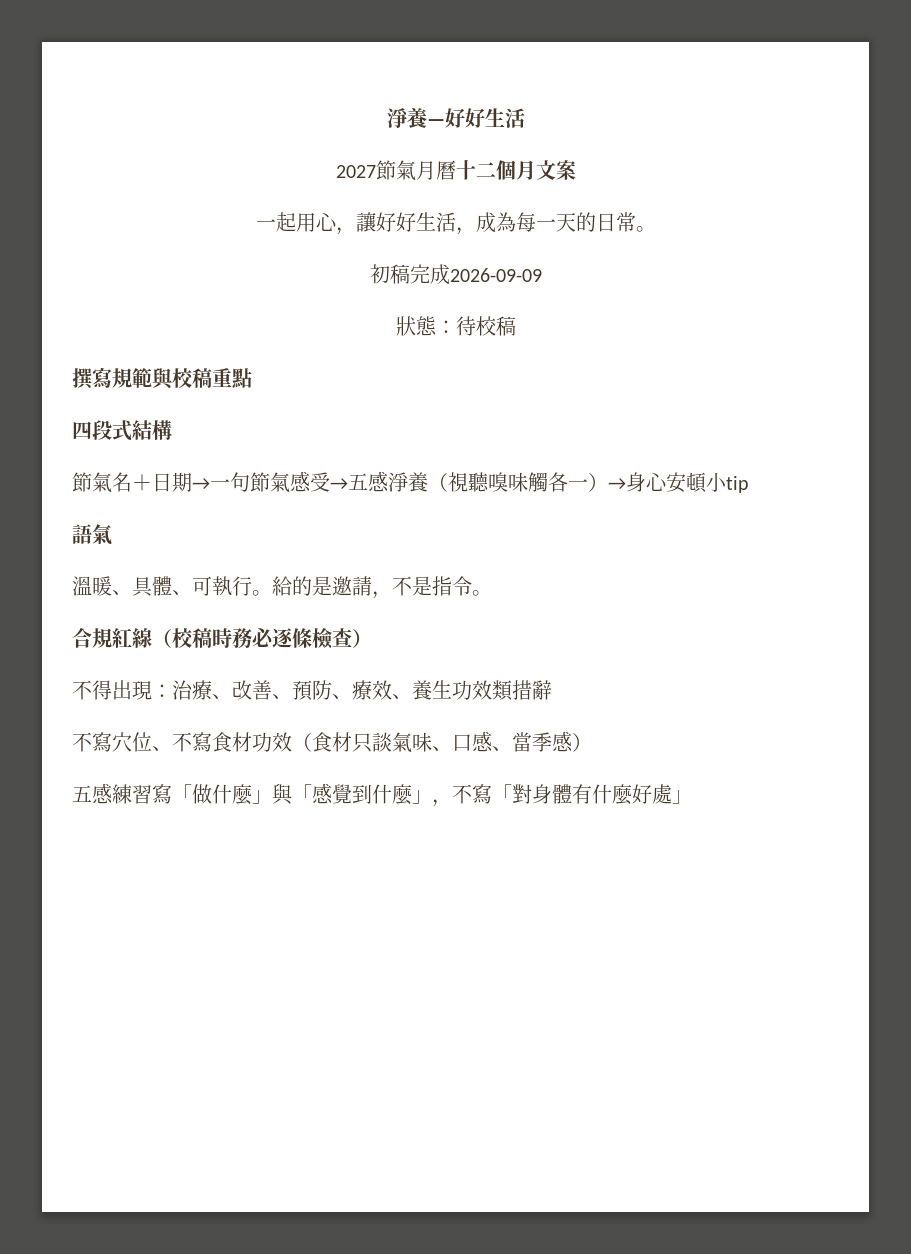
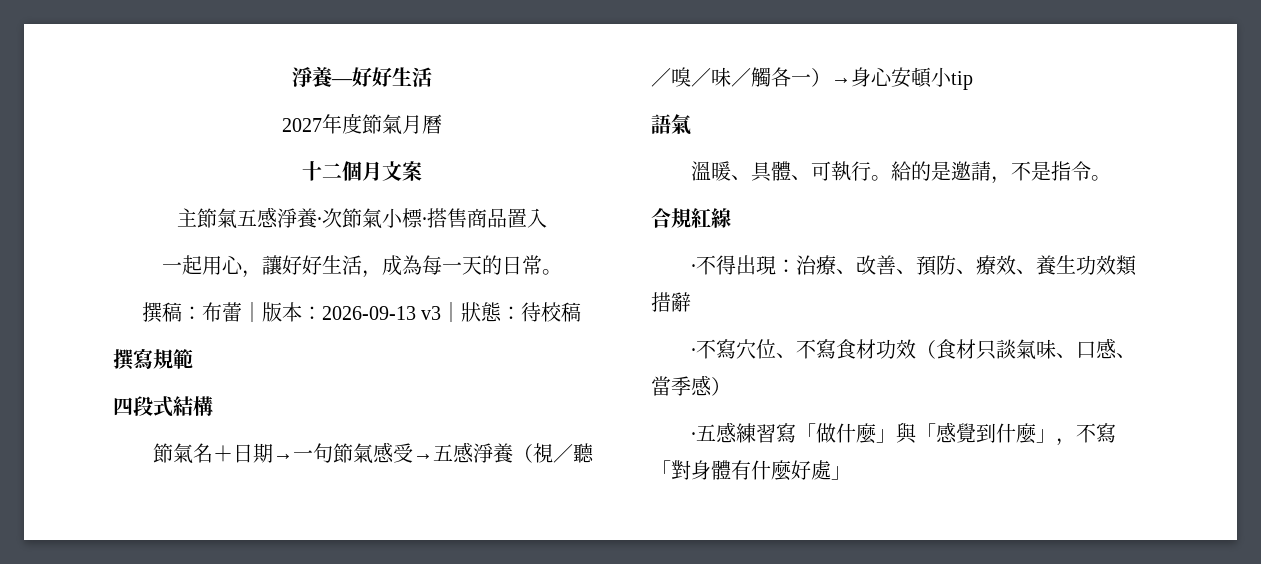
(376, 171) none -> [321,113,362,134] 年度
(456, 170) none -> (442, 124) //
(576, 170) none -> [176,207,547,229] // 主節氣五感淨養‧次節氣小標‧搭售商品置入
[369,264,542,285] 初稿完成2026-09-09 // -> [141,302,462,323] 撰稿：布蕾｜版本：2026-09-13 v3｜
[152,368,252,390] 與校稿重點 -> (193, 359) none
[468,472,528,492] 聽嗅味 -> [553,443,595,463] [651,67,751,87] ／聽／嗅／味／
[152,628,372,649] （校稿時務必逐條檢查） // -> [691,264,697,273] // ‧
(552, 690) none -> [691,348,697,357] ‧
(592, 742) none -> [691,432,697,441] ‧

